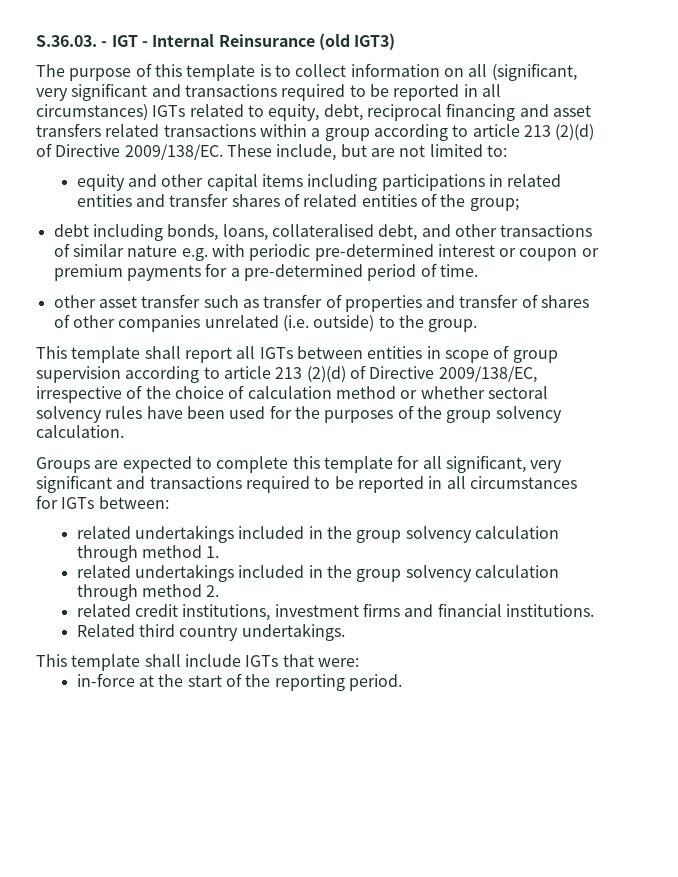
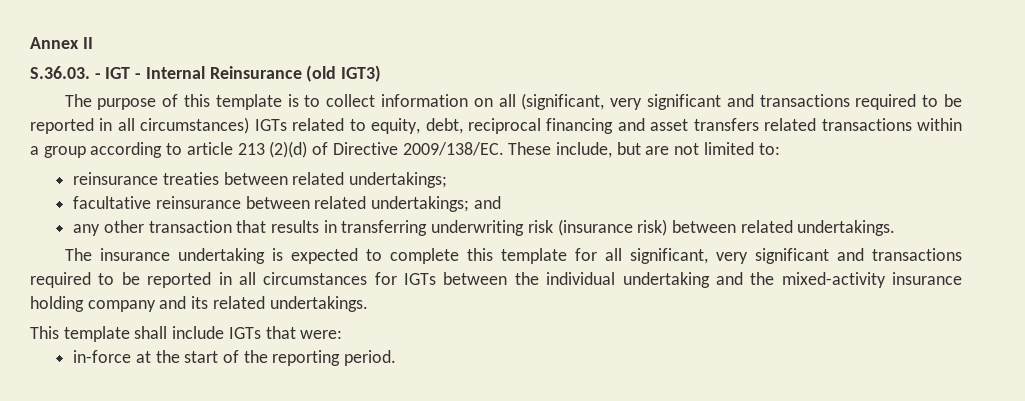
(36, 41) none -> [30,37,93,49] Annex II //
[76,174,562,191] [76,193,519,211] [53,224,593,241] [53,243,599,261] [53,263,478,281] [53,294,590,312] [53,314,478,332] [36,345,558,363] [36,365,537,383] [36,385,548,403] [36,405,562,423] [36,425,124,438] [36,457,119,473] equity and other capital items including participations in related entities and transfer shares of related entities of the group; // debt including bonds, loans, collateralised debt, and other transactions of similar nature e.g. with periodic pre-determined interest or coupon or premium payments for a pre-determined period of time. // other asset transfer such as transfer of properties and transfer of shares of other companies unrelated (i.e. outside) to the group. // This template shall report all IGTs between entities in scope of group supervision according to article 213 (2)(d) of Directive 2009/138/EC, irrespective of the choice of calculation method or whether sectoral solvency rules have been used for the purposes of the group solvency calculation. // Groups are -> [73,172,447,188] [73,196,501,212] [73,219,896,236] [64,248,283,264] reinsurance treaties between related undertakings; // facultative reinsurance between related undertakings; and // any other transaction that results in transferring underwriting risk (insurance risk) between related undertakings. // The insurance undertaking is
[98,496,169,509] [76,525,559,543] [76,545,220,562] [76,564,559,582] [76,584,220,601] [76,603,594,621] [76,624,239,641] between: // related undertakings included in the group solvency calculation through method 1. // related undertakings included in the group solvency calculation through method 2. // related credit institutions, investment firms and financial institutions. // Related third country -> [443,272,962,288] [30,296,265,312] between the individual undertaking and the mixed-activity insurance holding company and its related

